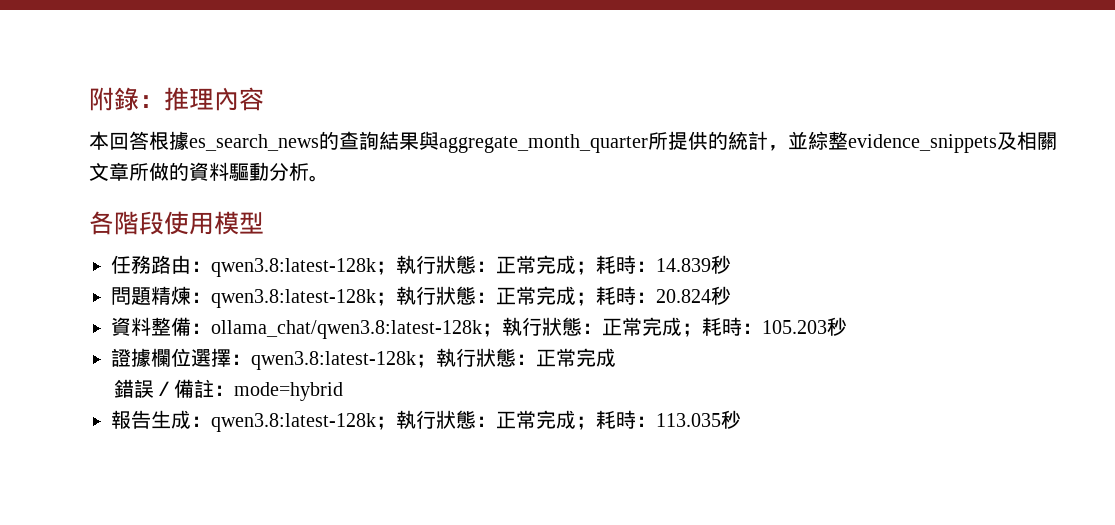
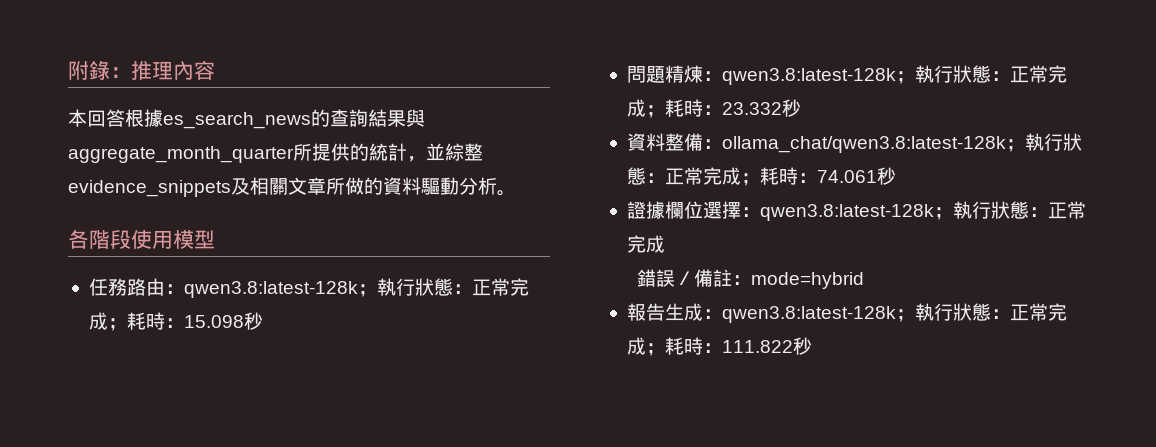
[656,258,711,272] 14.839 -> [183,315,244,328] 15.098
[656,289,711,303] 20.824 -> [721,102,782,115] 23.332
[762,320,827,334] 105.203 -> [816,170,877,183] 74.061
[656,413,721,427] 113.035 -> [721,340,793,353] 111.822

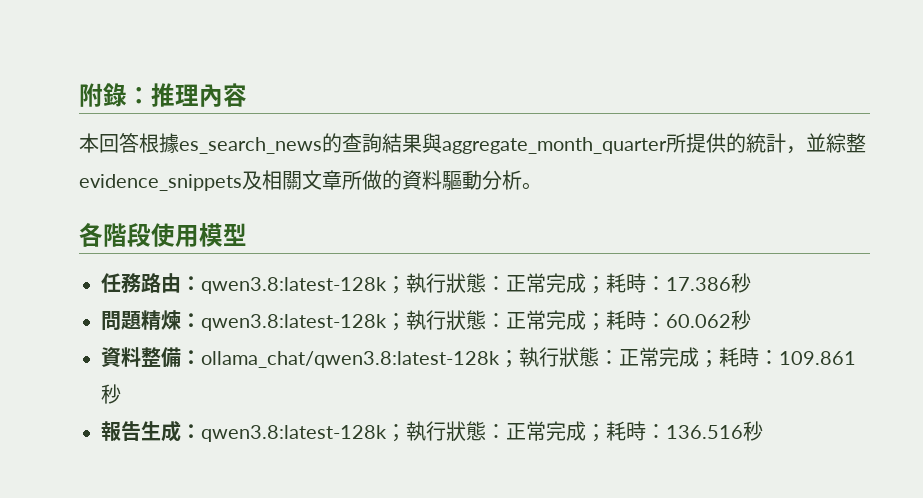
[183,315,244,328] 15.098 -> [666,277,731,291] 17.386
[721,102,782,115] 23.332 -> [666,314,731,328] 60.062
[816,167,896,185] [626,201,1086,221] [626,235,665,253] [637,269,865,289] 74.061秒 // 證據欄位選擇：qwen3.8:latest-128k；執行狀態：正常完成 // 錯誤／備註：mode=hybrid -> [779,351,856,365] [101,384,121,404] 109.861秒
[721,340,793,353] 111.822 -> [666,425,743,439] 136.516

